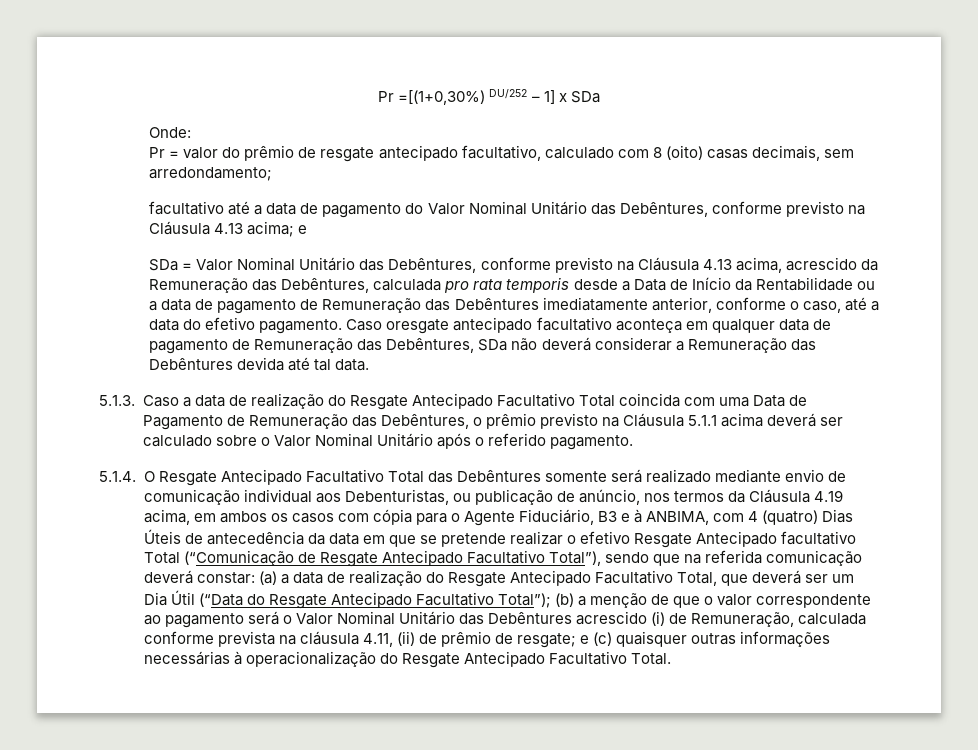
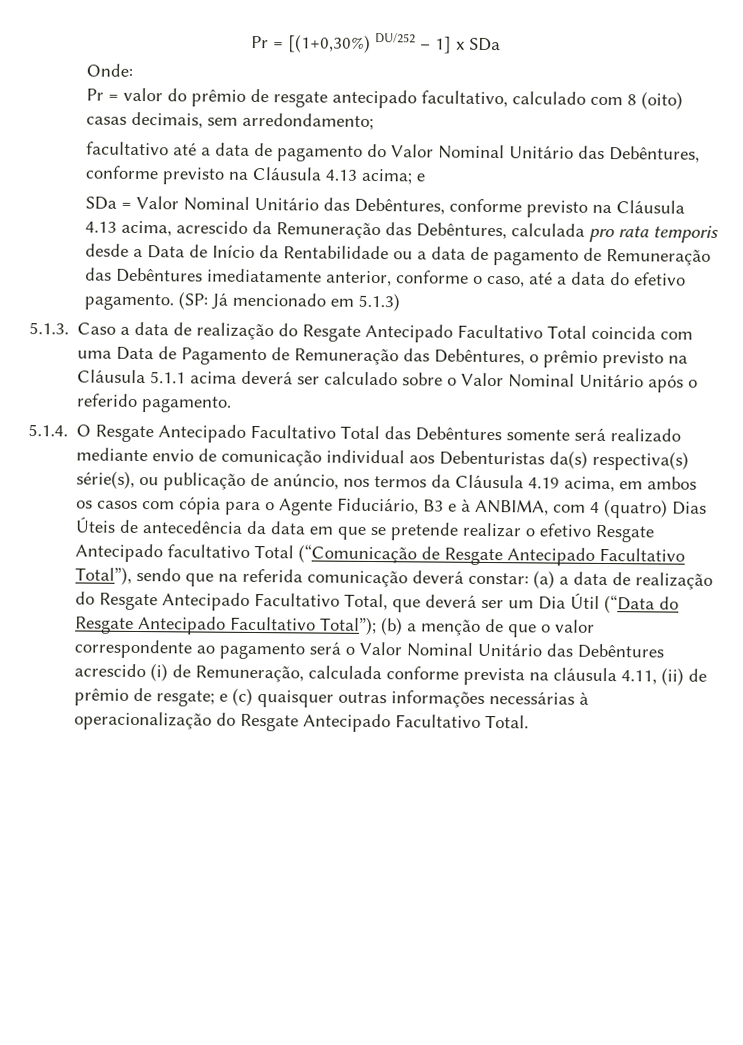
[378,90,486,105] Pr =[(1+0,30%) -> [251,34,371,53] Pr = [(1+0,30%)
[346,317,831,334] [149,337,816,354] [149,357,370,371] Caso oresgate antecipado facultativo aconteça em qualquer data de pagamento de Remuneração das Debêntures, SDa não deverá considerar a Remuneração das Debêntures devida até tal data. -> [177,291,400,312] (SP: Já mencionado em 5.1.3)
[344,489,449,505] Debenturistas, -> [439,450,690,471] [76,470,136,489] Debenturistas da(s) respectiva(s) série(s),

